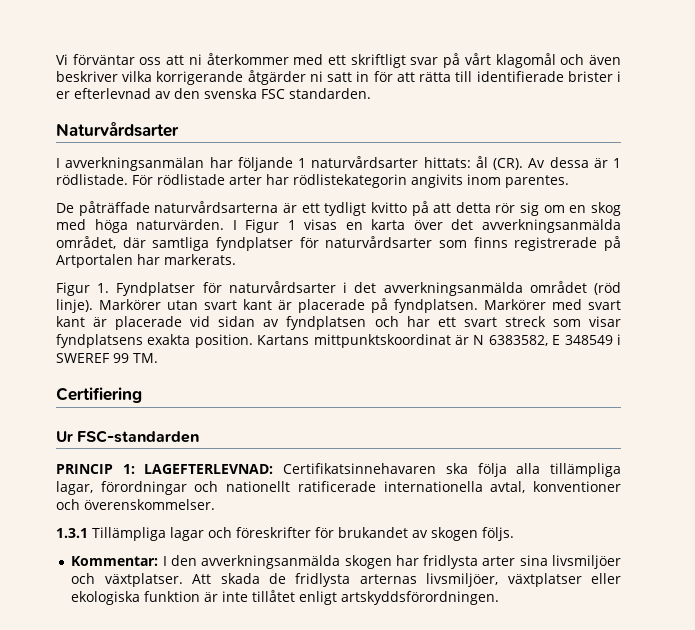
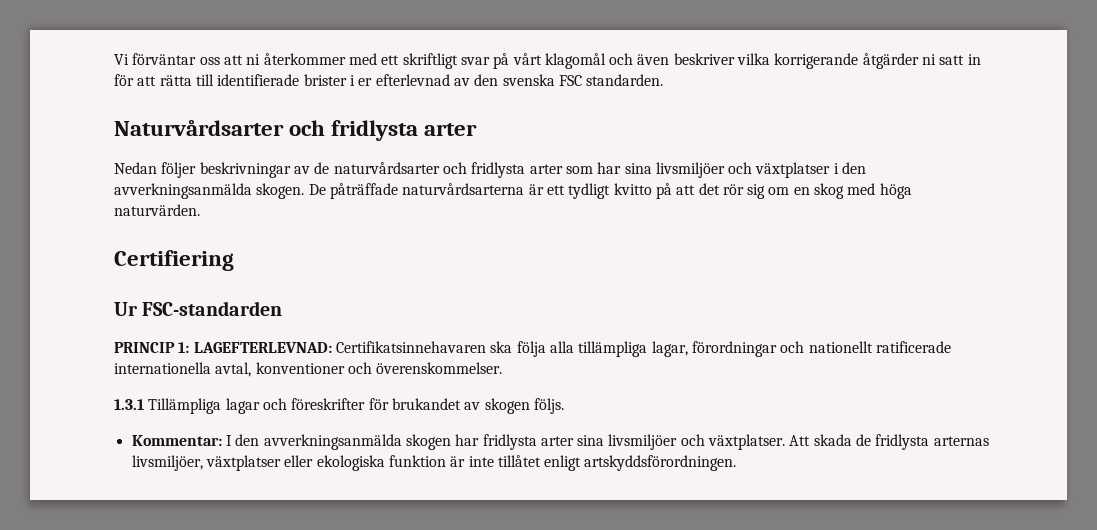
[56,156,621,171] [56,174,569,188] // I avverkningsanmälan har följande 1 naturvårdsarter hittats: ål (CR). Av dessa är 1 rödlistade. För rödlistade arter har rödlistekategorin angivits inom parentes. // -> [289,120,478,141] [114,162,867,178] [114,183,305,199] och fridlysta arter // Nedan följer beskrivningar av de naturvårdsarter och fridlysta arter som har sina livsmiljöer och växtplatser i den avverkningsanmälda skogen.
[455,202,491,213] detta -> [698,183,720,195] det
[232,219,622,233] [56,236,621,251] [56,254,236,268] [56,281,621,296] [56,298,621,313] [56,316,622,330] [56,334,621,348] [56,353,158,363] I Figur 1 visas en karta över det avverkningsanmälda området, där samtliga fyndplatser för naturvårdsarter som finns registrerade på Artportalen har markerats. // Figur 1. Fyndplatser för naturvårdsarter i det avverkningsanmälda området (röd linje). Markörer utan svart kant är placerade på fyndplatsen. Markörer med svart kant är placerade vid sidan av fyndplatsen och har ett svart streck som visar fyndplatsens exakta position. Kartans mittpunktskoordinat är N 6383582, E 348549 i SWEREF 99 TM. -> (200, 210) none

